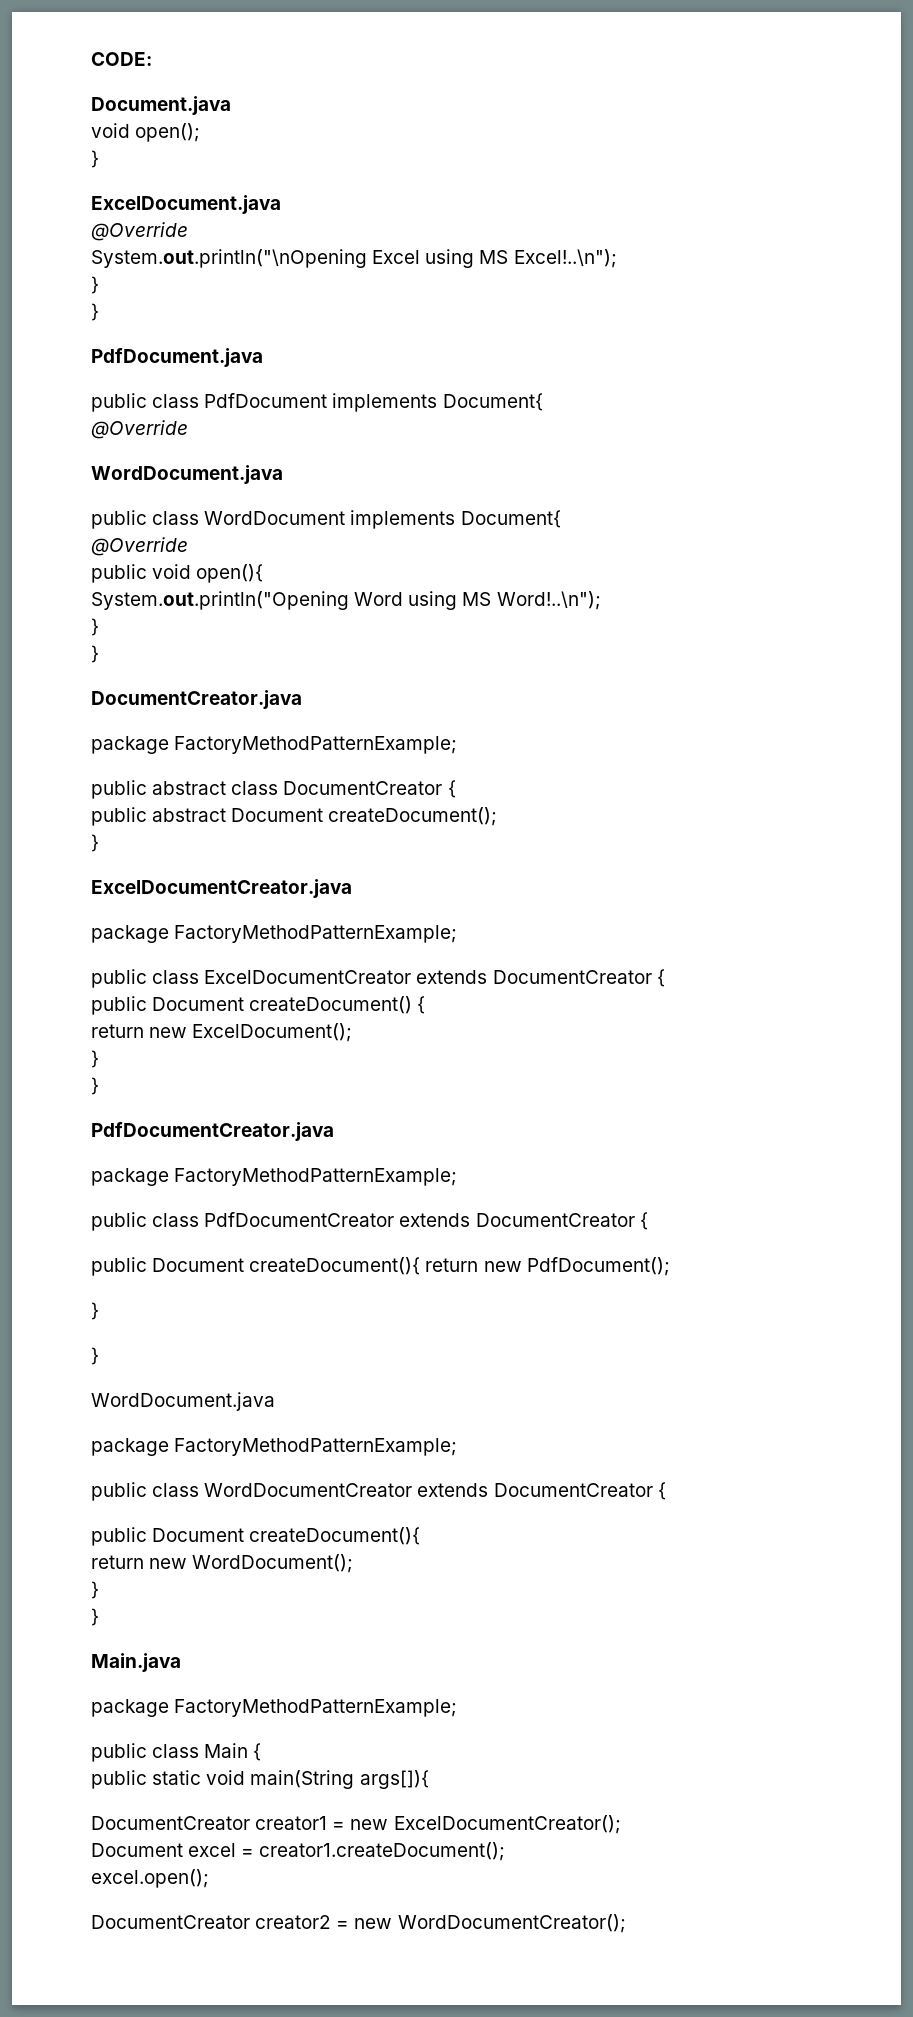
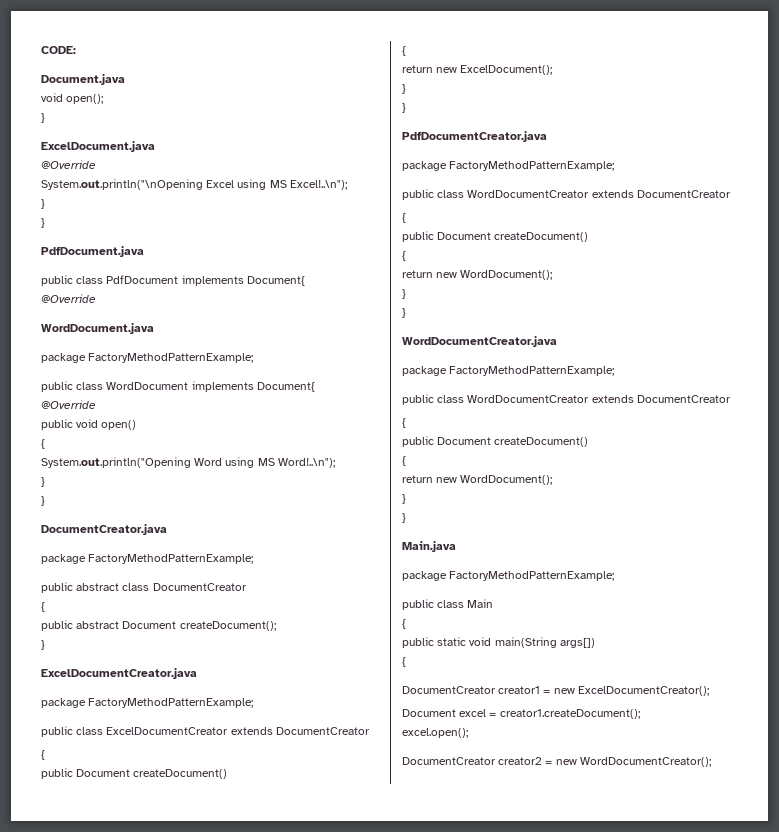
(283, 474) none -> [41,353,254,363] // package FactoryMethodPatternExample;
[196,564,264,583] open(){ -> [101,420,137,430] [41,439,45,449] open() // {
(443, 788) none -> (247, 587) //
[656,969,665,987] [91,996,413,1015] { // public Document createDocument() -> [41,750,45,760] [41,768,228,779] // { // public Document createDocument() //
[204,1212,648,1230] [91,1257,670,1276] [91,1302,99,1320] [91,1347,99,1365] [91,1392,275,1411] [91,1438,458,1456] [91,1482,666,1501] [91,1527,421,1546] PdfDocumentCreator extends DocumentCreator { // public Document createDocument(){ return new PdfDocument(); // } // } // WordDocument.java // package FactoryMethodPatternExample; // public class WordDocumentCreator extends DocumentCreator { // public Document createDocument(){ -> [467,190,731,198] [402,213,406,223] [402,231,589,242] [402,251,406,261] [402,270,553,280] [402,289,406,299] [402,308,406,318] [402,336,557,347] [402,366,615,376] [402,394,731,405] [402,418,406,428] [402,436,589,447] [402,456,406,466] WordDocumentCreator extends DocumentCreator // { // public Document createDocument() // { // return new WordDocument(); // } // } // WordDocumentCreator.java // package FactoryMethodPatternExample; // public class WordDocumentCreator extends DocumentCreator // { // public Document createDocument() // {
(249, 1750) none -> (494, 603) //
[359,1770,429,1789] args[]){ -> [559,638,595,648] [402,657,406,667] args[]) // {

